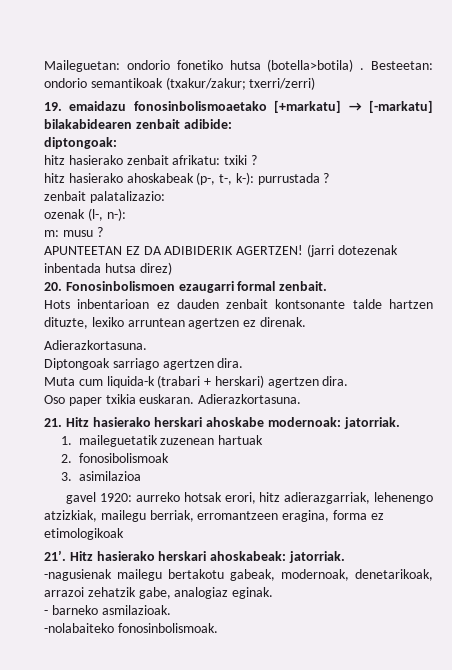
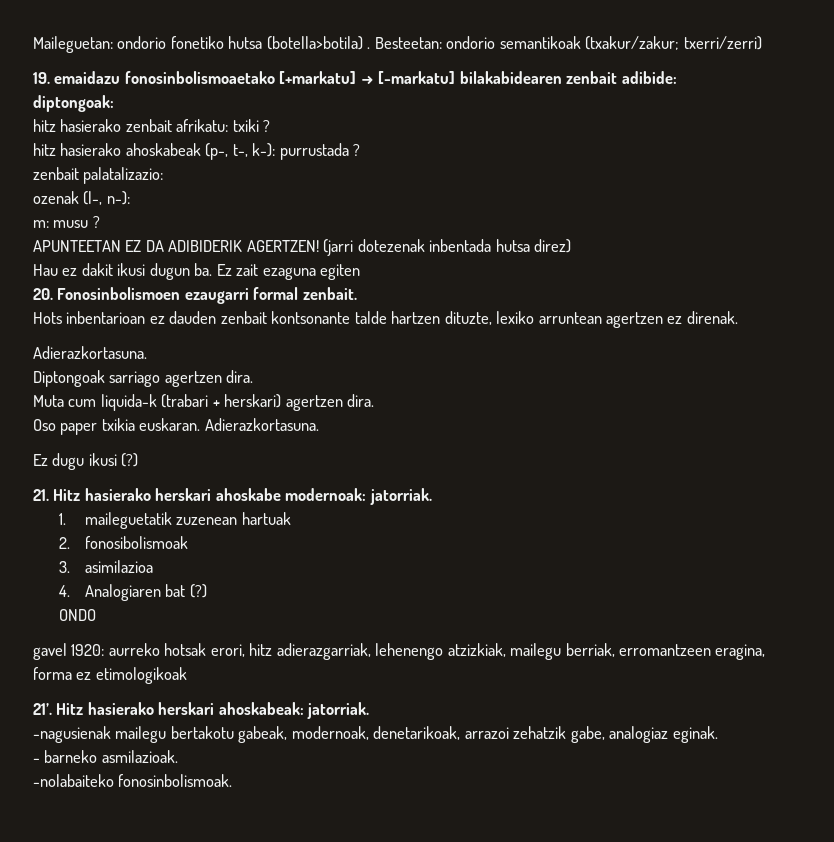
(172, 268) none -> [33,263,361,280] // Hau ez dakit ikusi dugun ba. Ez zait ezaguna egiten
(302, 399) none -> [33,453,139,470] // Ez dugu ikusi (?)
(141, 476) none -> [58,584,207,601] [58,609,96,621] // 4. Analogiaren bat (?) // ONDO

